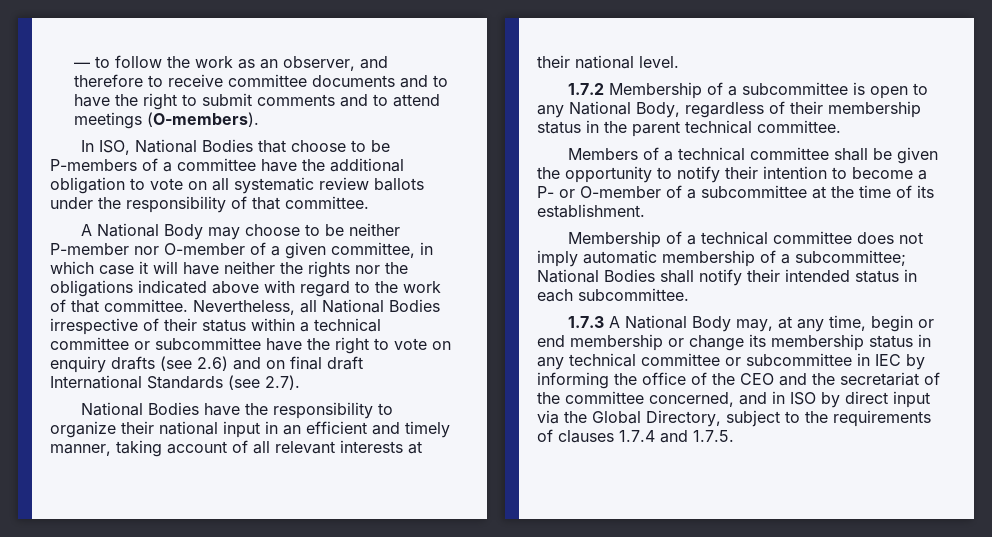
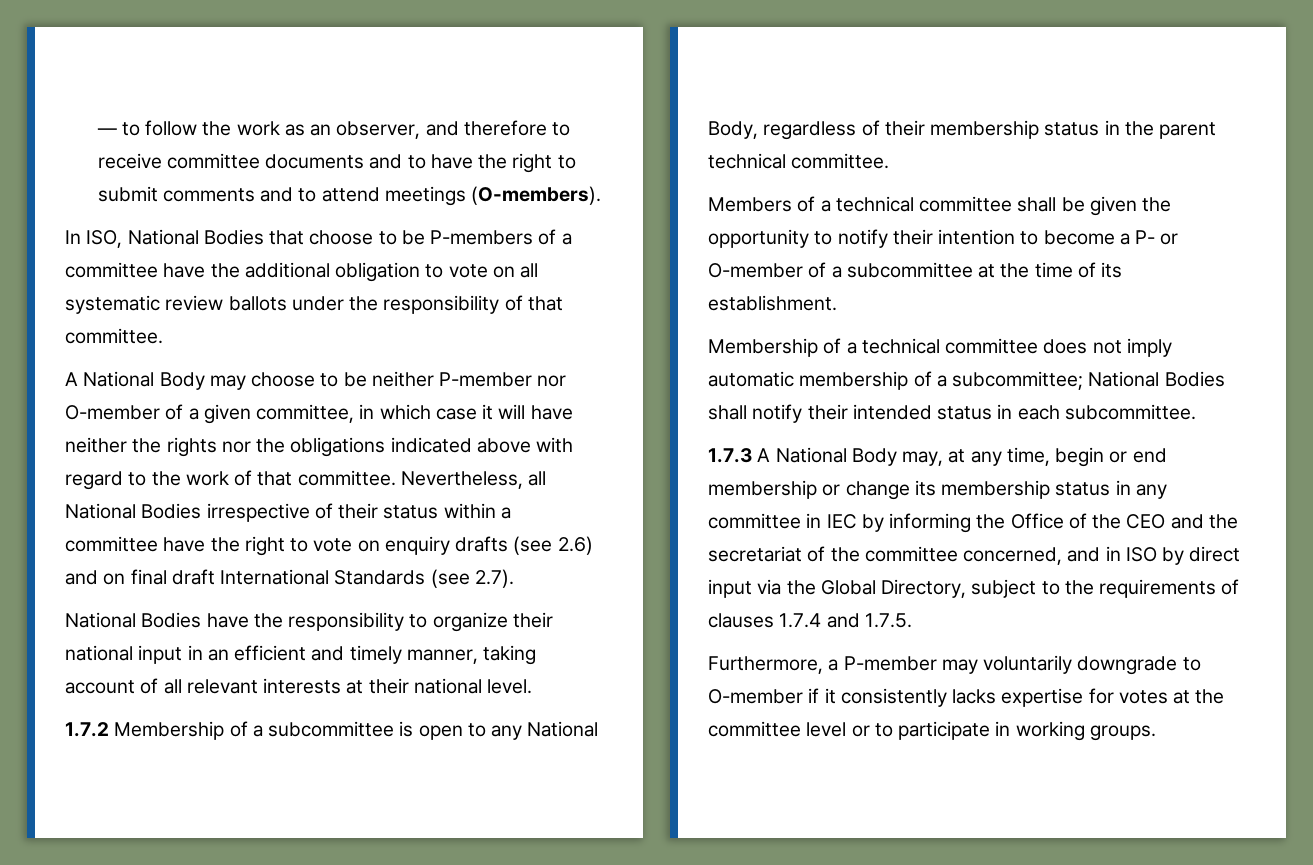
[314,318,381,332] [50,337,261,350] technical committee or subcommittee -> [65,536,158,552] committee
[569,353,852,367] technical committee or subcommittee -> [708,513,801,529] committee
[642,372,686,385] office -> [1010,513,1064,529] Office
(734, 436) none -> [708,655,1201,675] [708,688,1225,707] [708,721,1156,741] // Furthermore, a P-member may voluntarily downgrade to O-member if it consistently lacks expertise for votes at the committee level or to participate in working groups.

